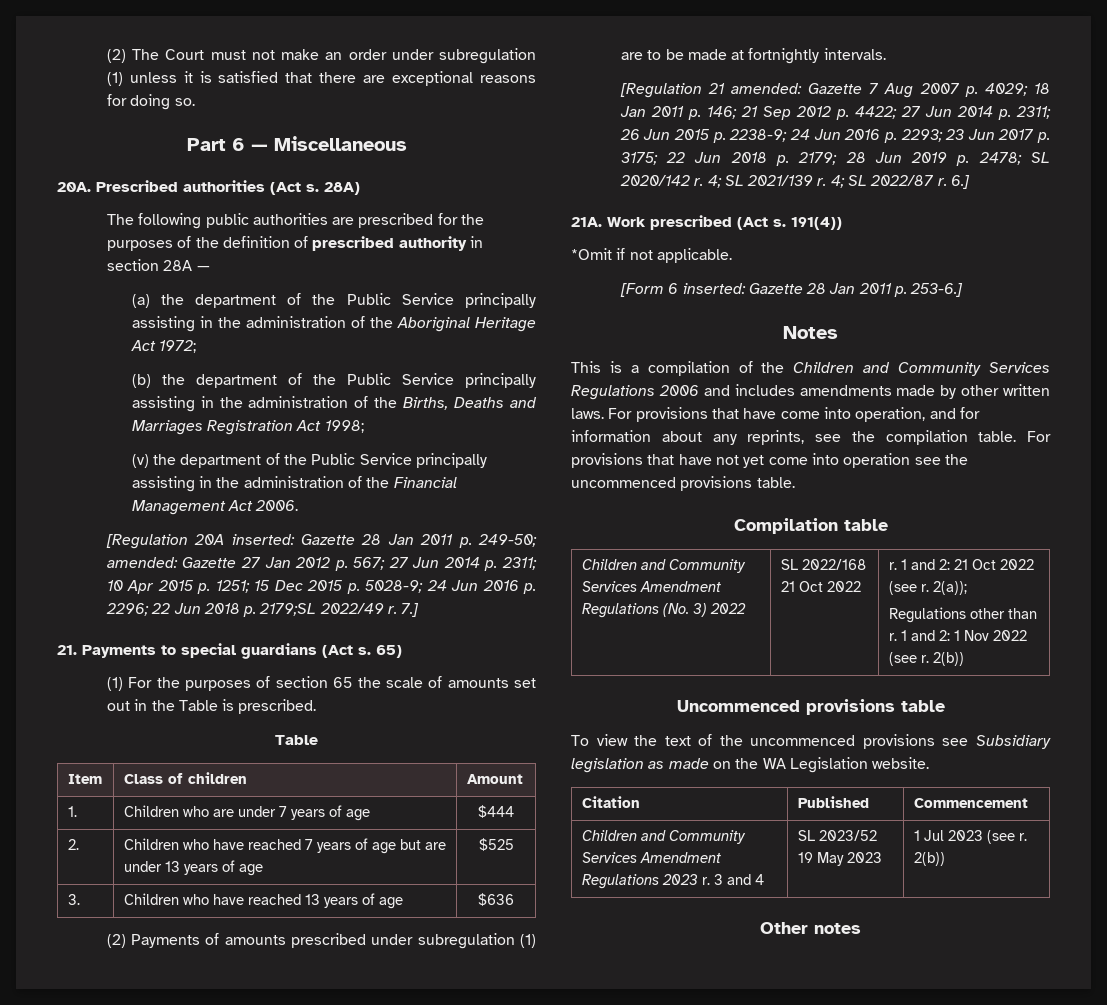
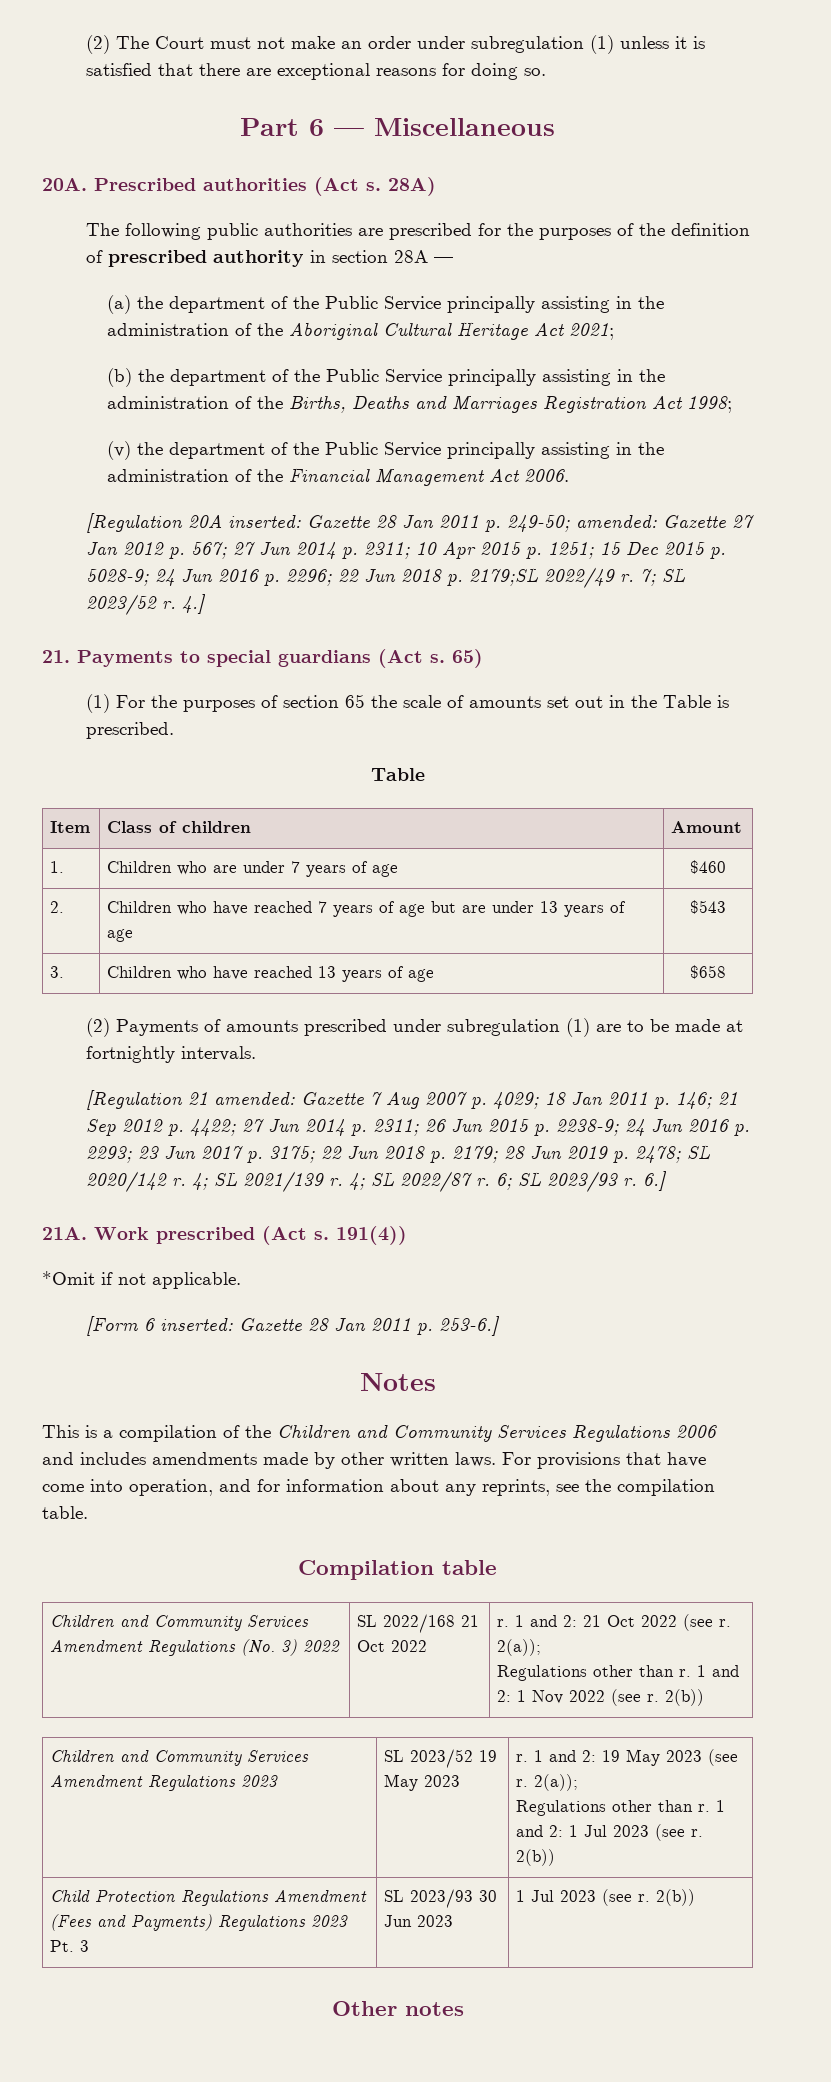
(470, 324) none -> [383,323,453,336] Cultural
[159,340,197,353] 1972; -> [569,323,615,340] 2021;
[401,603,420,617] 7.] -> [639,568,685,586] [85,594,206,615] 7; SL 2023/52 r. 4.]
[478,805,514,818] $444 -> [690,860,726,874] $460
[478,838,514,851] $525 -> [690,900,726,914] $543
[478,893,514,906] $636 -> [690,965,726,979] $658
(947, 182) none -> [495,1171,637,1192] 6; SL 2023/93 r.
[1027,431,1051,442] [571,453,968,468] [571,476,795,491] For provisions that have not yet come into operation see the uncommenced provisions table. -> (88, 1512) none
[676,699,945,715] [571,734,1051,749] [571,757,930,773] [581,796,640,808] [797,796,869,808] [913,798,1028,808] // Uncommenced provisions table // To view the text of the uncommenced provisions see Subsidiary legislation as made on the WA Legislation website. // Citation | Published | Commencement -> (705, 1697) none
[701,874,764,885] r. 3 and 4 -> (279, 1781) none
(882, 857) none -> [516,1749,739,1766] [516,1774,579,1791] [516,1800,726,1816] [516,1824,704,1841] [516,1849,556,1866] [50,1890,368,1906] [50,1914,349,1931] [50,1940,90,1952] [384,1889,498,1908] [384,1915,454,1927] | r. 1 and 2: 19 May 2023 (see r. 2(a)); // Regulations other than r. 1 and 2: 1 Jul 2023 (see r. 2(b)) // Child Protection Regulations Amendment (Fees and Payments) Regulations 2023 Pt. 3 | SL 2023/93 30 Jun 2023

